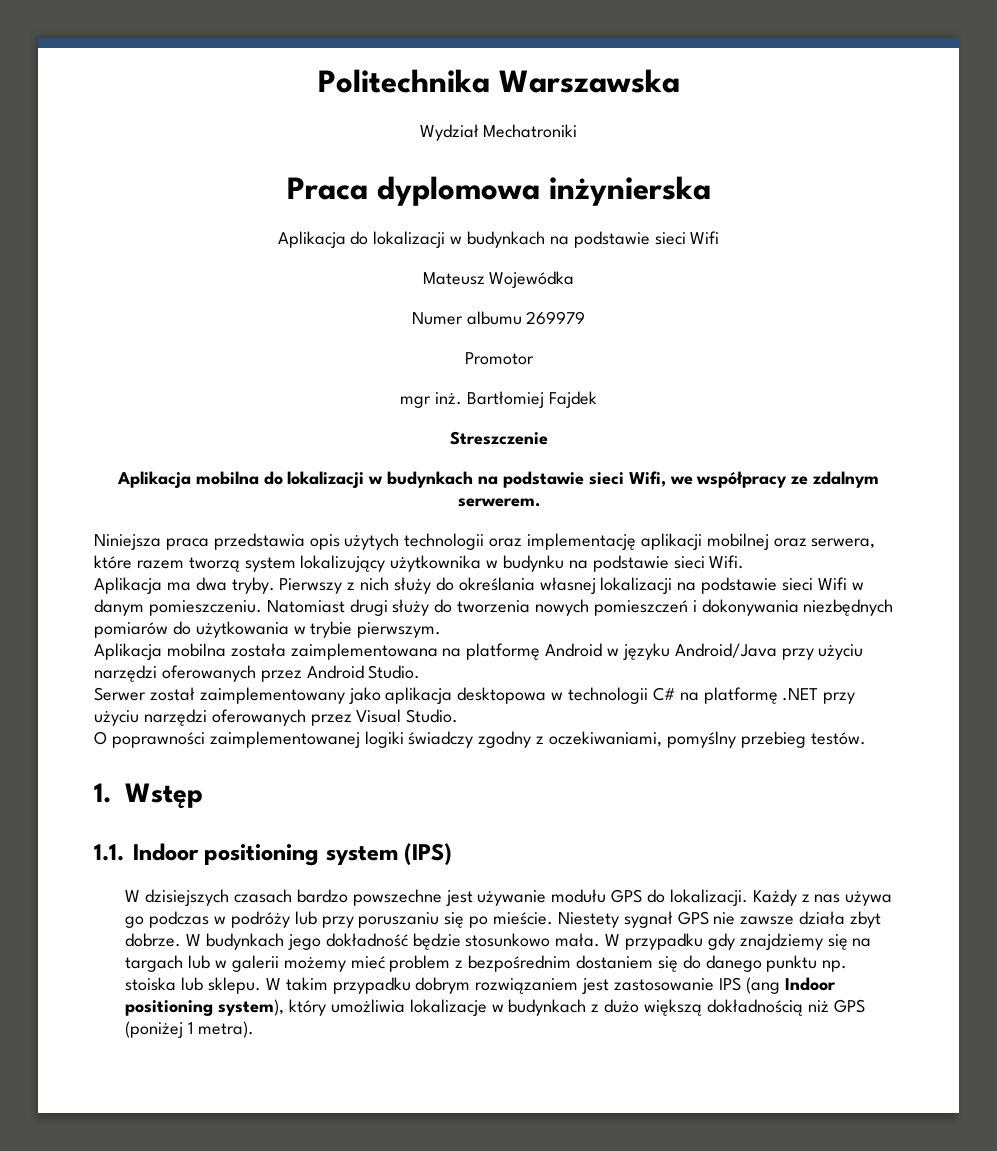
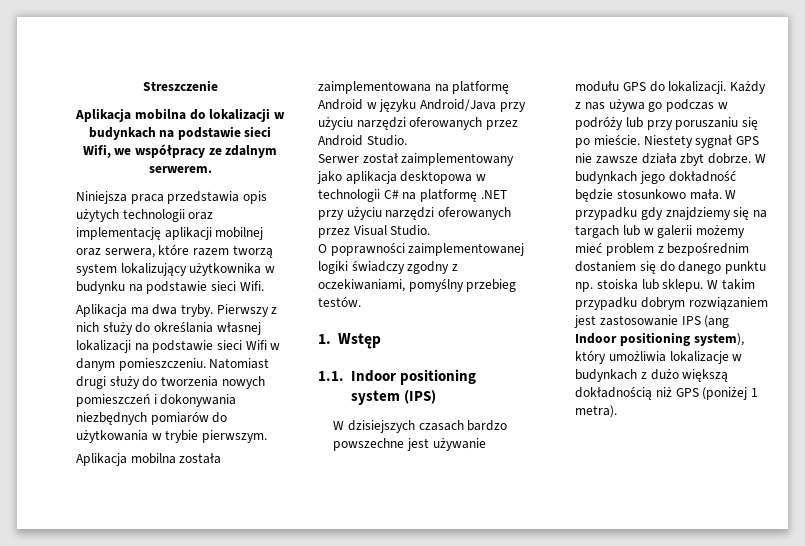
[317,69,680,93] [419,124,578,141] [286,176,711,206] [277,231,720,248] [422,271,575,288] [411,311,586,325] [464,352,534,365] [400,391,597,408] Politechnika Warszawska // Wydział Mechatroniki // Praca dyplomowa inżynierska // Aplikacja do lokalizacji w budynkach na podstawie sieci Wifi // Mateusz Wojewódka // Numer albumu 269979 // Promotor // mgr inż. Bartłomiej Fajdek // -> (142, 85) none

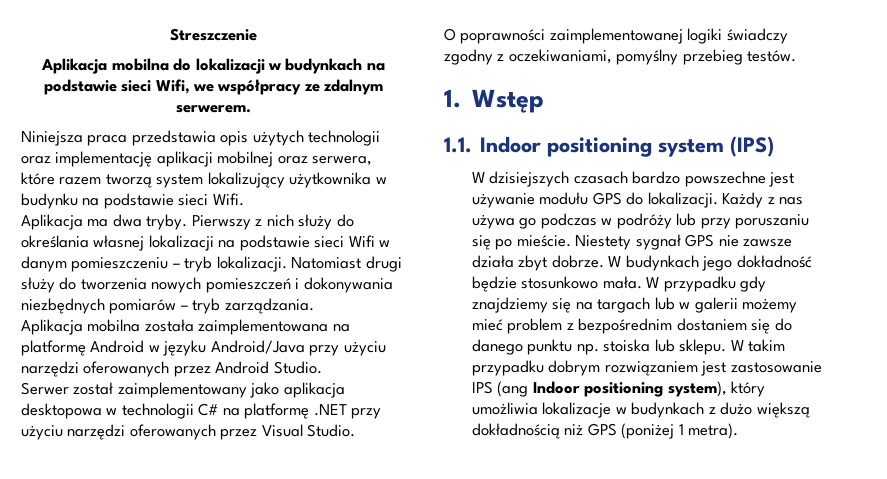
[118,358,206,371] pomieszczeniu. -> [71,256,287,272] pomieszczeniu – tryb lokalizacji.
[212,412,228,423] [76,430,267,443] do użytkowania w trybie pierwszym. -> [180,298,314,314] – tryb zarządzania.

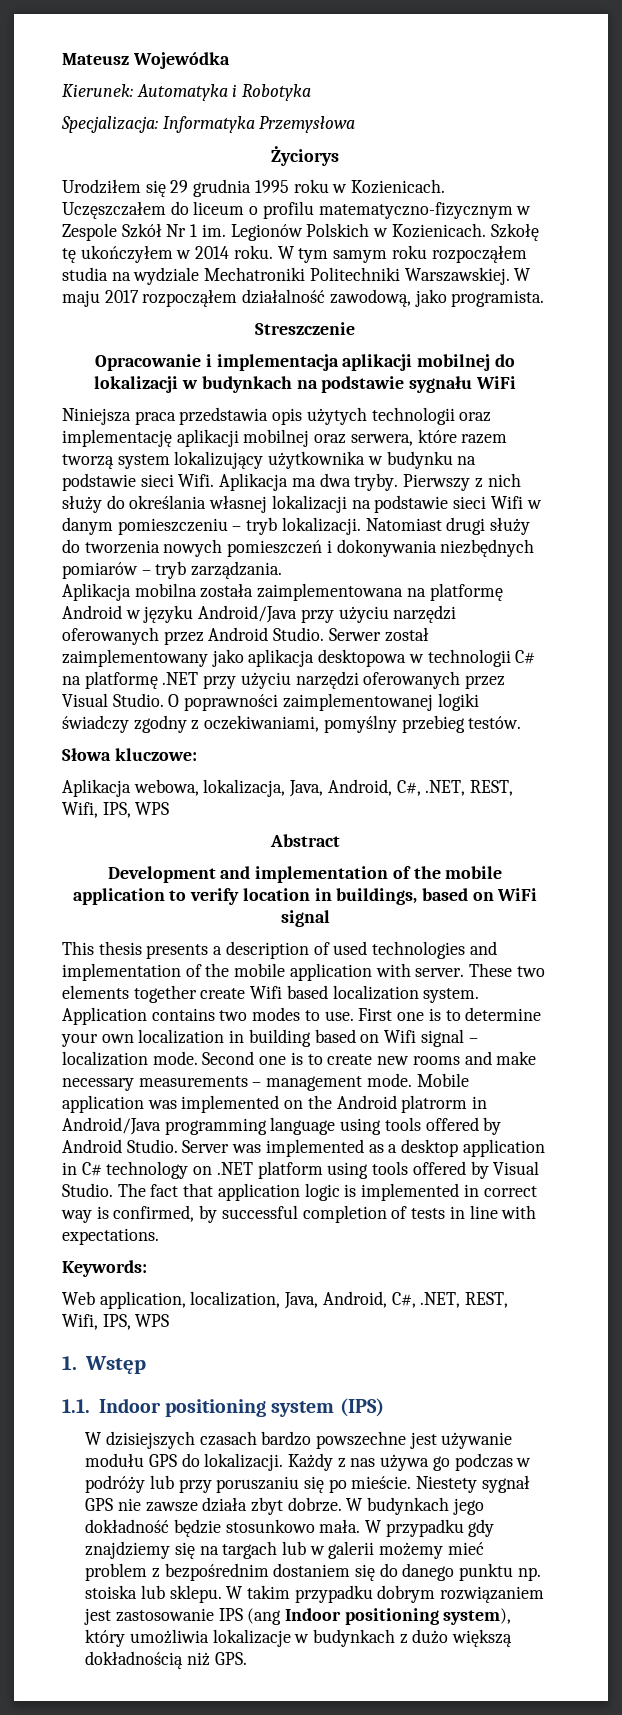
[170,28,257,41] [41,58,169,74] Streszczenie // Aplikacja mobilna -> [62,52,230,69] [62,84,312,101] [61,116,356,133] [271,146,339,166] [62,179,446,197] [62,201,532,219] [62,223,539,241] [62,245,527,263] [62,267,531,285] [62,289,545,307] [255,322,355,335] [95,354,491,371] Mateusz Wojewódka // Kierunek: Automatyka i Robotyka // Specjalizacja: Informatyka Przemysłowa // Życiorys // Urodziłem się 29 grudnia 1995 roku w Kozienicach. Uczęszczałem do liceum o profilu matematyczno-fizycznym w Zespole Szkół Nr 1 im. Legionów Polskich w Kozienicach. Szkołę tę ukończyłem w 2014 roku. W tym samym roku rozpocząłem studia na wydziale Mechatroniki Politechniki Warszawskiej. W maju 2017 rozpocząłem działalność zawodową, jako programista. // Streszczenie // Opracowanie i implementacja aplikacji mobilnej
[121,79,384,95] [176,105,251,113] sieci Wifi, we współpracy ze zdalnym serwerem. -> [408,376,516,393] sygnału WiFi
(244, 199) // -> (215, 480) none
(322, 367) // -> (325, 634) none
(356, 430) // -> (164, 700) none
(797, 56) none -> [62,748,197,761] [62,779,514,797] [62,802,170,818] [269,834,340,847] [107,866,503,883] [72,888,538,905] [280,910,330,927] [62,941,497,959] [62,963,545,981] [62,985,480,1003] [62,1007,542,1025] [61,1029,478,1047] [62,1051,537,1066] [62,1073,469,1091] [62,1095,488,1113] [62,1117,502,1135] [62,1139,545,1157] [62,1161,540,1179] [62,1183,537,1201] [61,1205,537,1223] [62,1228,159,1245] [62,1260,147,1277] [62,1291,509,1309] [62,1314,170,1330] // Słowa kluczowe: // Aplikacja webowa, lokalizacja, Java, Android, C#, .NET, REST, Wifi, IPS, WPS // Abstract // Development and implementation of the mobile application to verify location in buildings, based on WiFi signal // This thesis presents a description of used technologies and implementation of the mobile application with server. These two elements together create Wifi based localization system. Application contains two modes to use. First one is to determine your own localization in building based on Wifi signal – localization mode. Second one is to create new rooms and make necessary measurements – management mode. Mobile application was implemented on the Android platrorm in Android/Java programming language using tools offered by Android Studio. Server was implemented as a desktop application in C# technology on .NET platform using tools offered by Visual Studio. The fact that application logic is implemented in correct way is confirmed, by successful completion of tests in line with expectations. // Keywords: // Web application, localization, Java, Android, C#, .NET, REST, Wifi, IPS, WPS
[587,423,739,439] GPS (poniżej 1 metra). -> [214,1652,247,1665] GPS.

